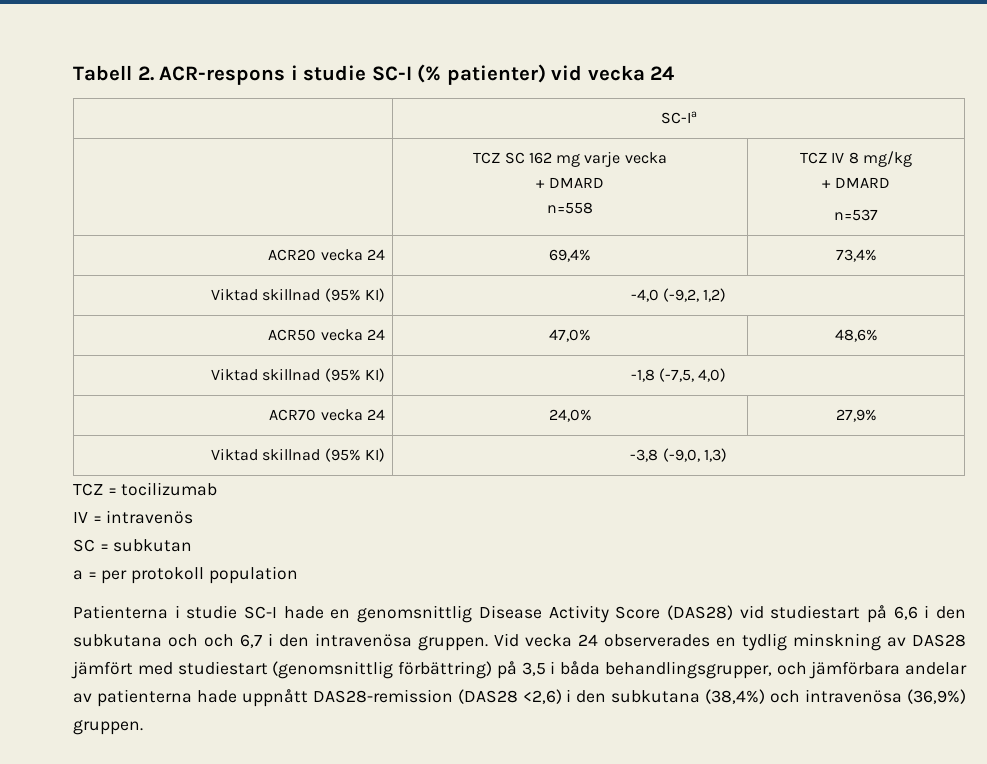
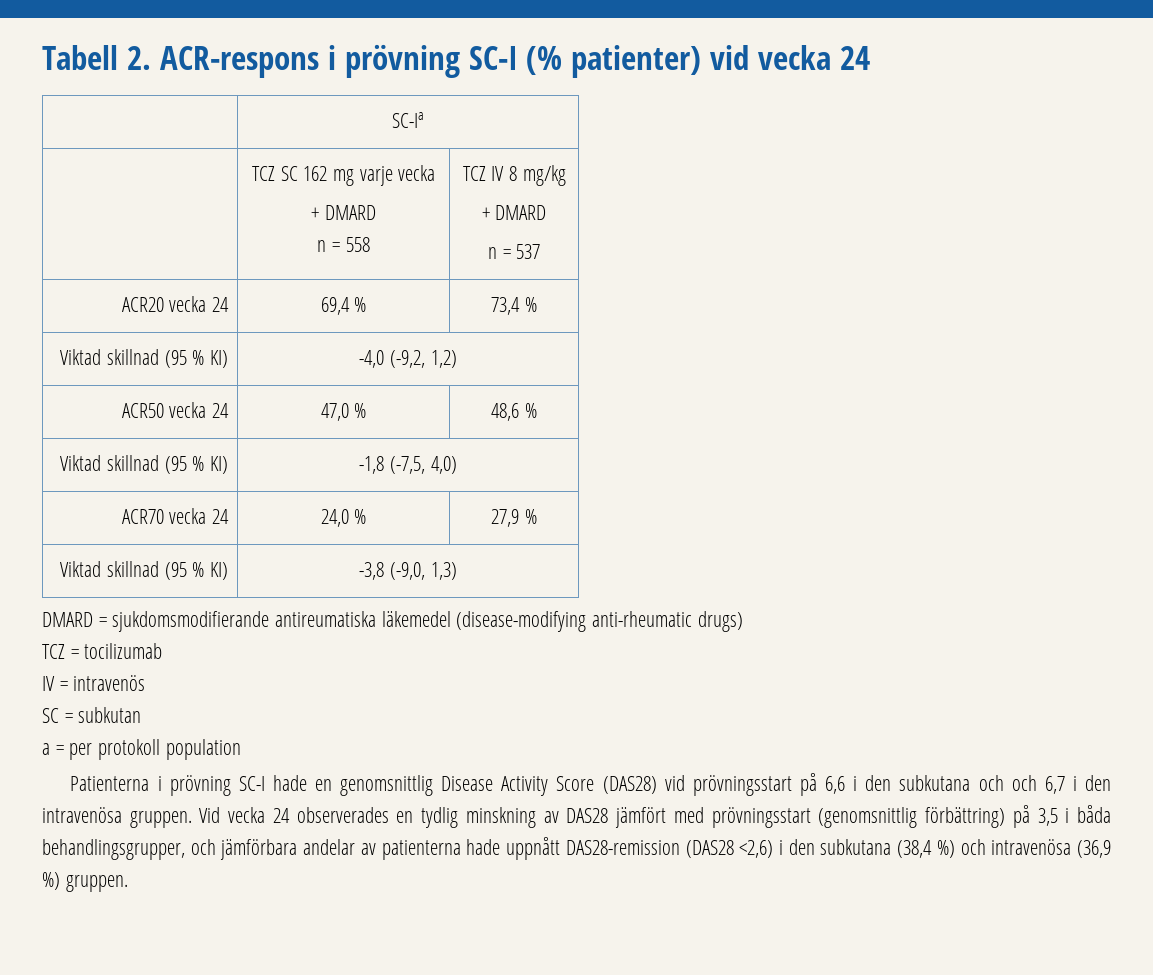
[303,65,367,81] studie -> [344,44,460,78] prövning
[547,202,593,214] n=558 -> [317,237,370,252] n = 558
[834,209,878,221] n=537 -> [487,244,541,259] n = 537
[549,249,591,262] [835,249,877,262] [211,288,361,302] 69,4% | 73,4% // Viktad skillnad (95% -> [320,297,367,315] [491,297,537,315] [60,349,205,368] 69,4 % | 73,4 % // Viktad skillnad (95 %
[549,329,591,342] [834,329,878,342] [211,368,361,382] 47,0% | 48,6% // Viktad skillnad (95% -> [320,403,367,421] [491,403,537,421] [60,455,205,474] 47,0 % | 48,6 % // Viktad skillnad (95 %
[548,409,592,422] [835,409,877,422] [211,448,361,462] 24,0% | 27,9% // Viktad skillnad (95% -> [320,509,367,527] [491,509,537,527] [60,561,205,580] 24,0 % | 27,9 % // Viktad skillnad (95 %
(727, 455) none -> [42,611,743,632] // DMARD = sjukdomsmodifierande antireumatiska läkemedel (disease-modifying anti-rheumatic drugs)
[186,605,238,619] studie -> [169,775,231,796] prövning
[770,605,861,619] studiestart -> [692,775,792,796] prövningsstart
[177,661,268,675] studiestart -> [711,807,811,828] prövningsstart
[705,689,966,704] (38,4%) och intravenösa (36,9%) -> [897,839,1111,858] [42,872,60,890] (38,4 %) och intravenösa (36,9 %)

